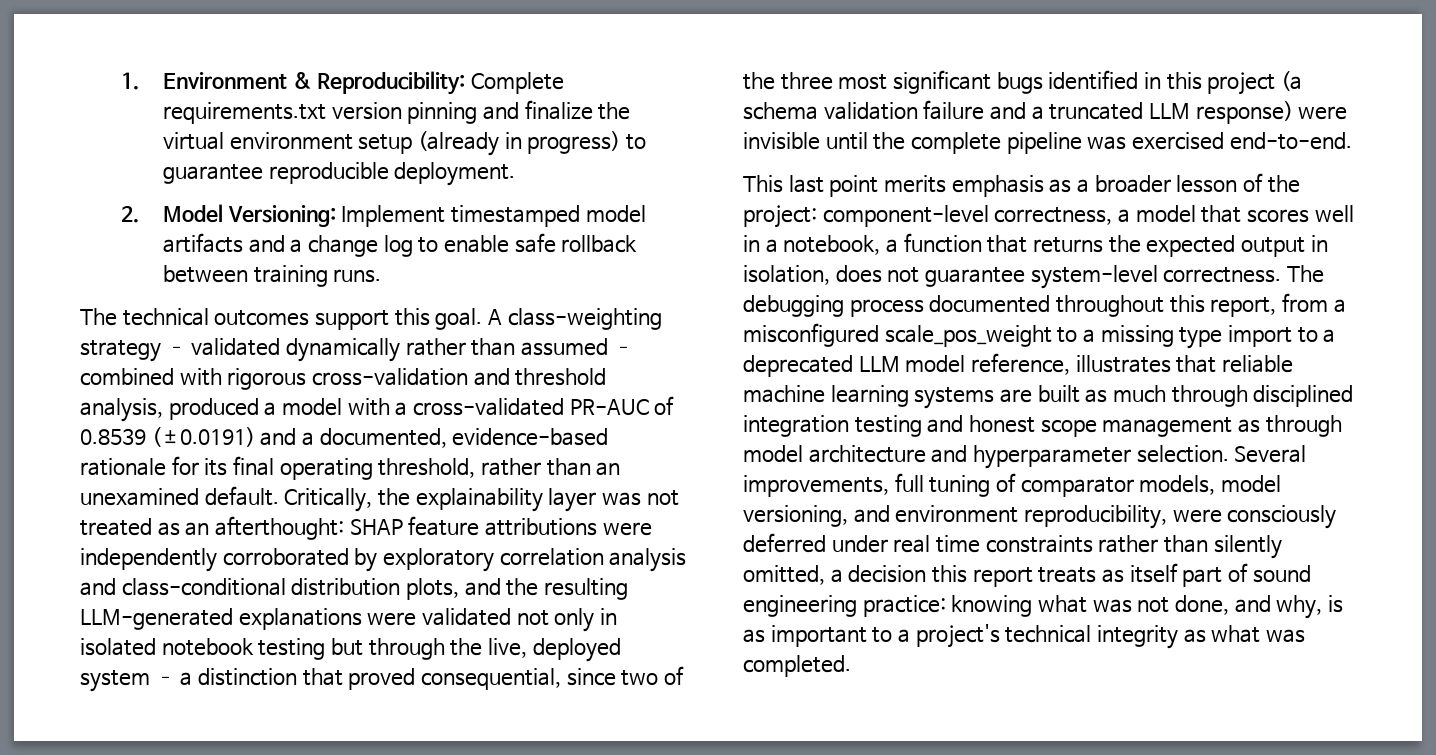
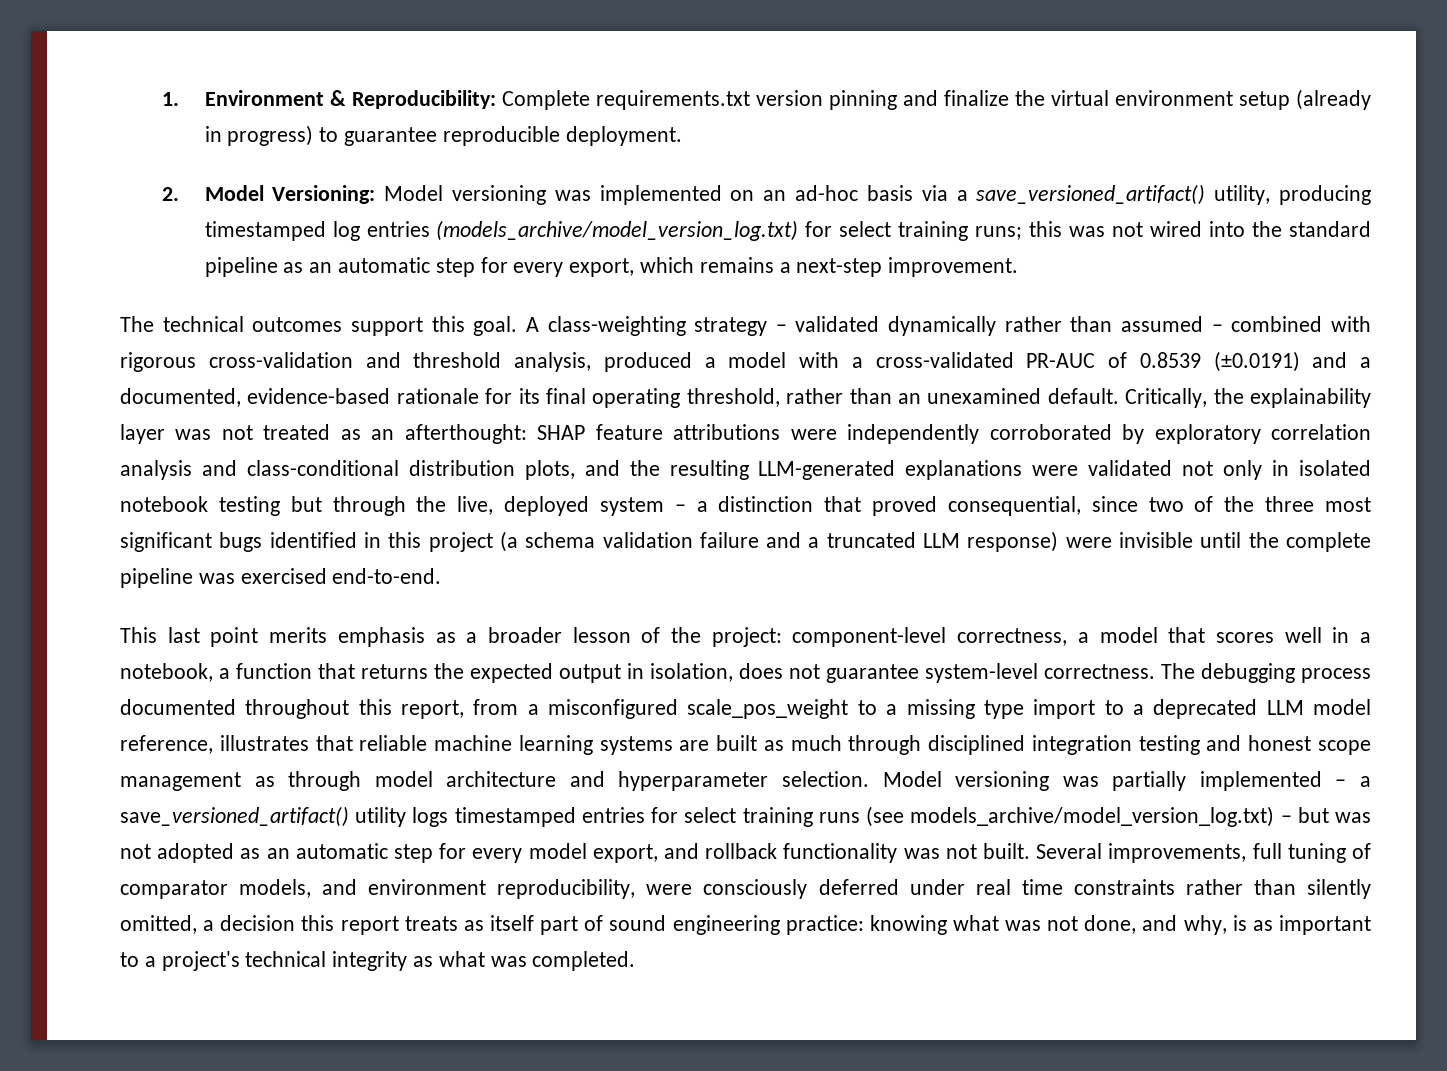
[341,205,646,227] [162,233,638,257] [162,265,382,287] Implement timestamped model artifacts and a change log to enable safe rollback between training runs. -> [384,184,1371,205] [204,220,1371,241] [204,257,1019,277] Model versioning was implemented on an ad-hoc basis via a save_versioned_artifact() utility, producing timestamped log entries (models_archive/model_version_log.txt) for select training runs; this was not wired into the standard pipeline as an automatic step for every export, which remains a next-step improvement.
(1229, 454) none -> [882,771,1372,791] [120,806,1372,827] [120,843,1031,863] Model versioning was partially implemented – a save_versioned_artifact() utility logs timestamped entries for select training runs (see models_archive/model_version_log.txt) – but was not adopted as an automatic step for every model export, and rollback functionality was not built.
[1220,475,1281,493] [743,505,848,527] model versioning, -> (312, 888) none

